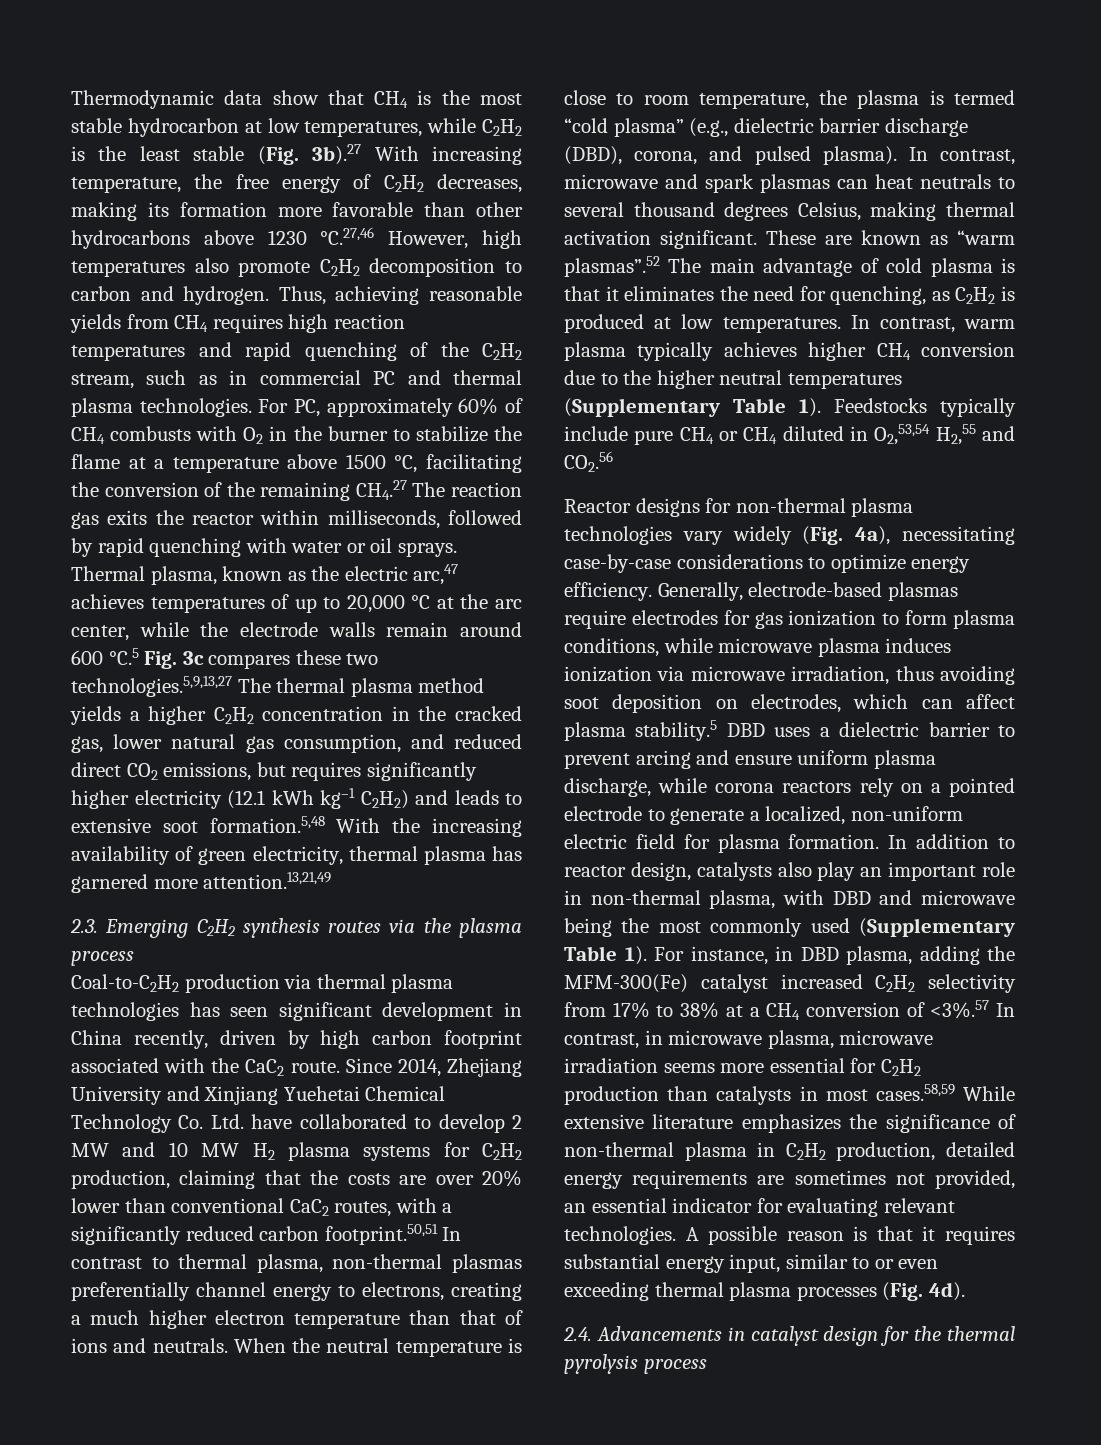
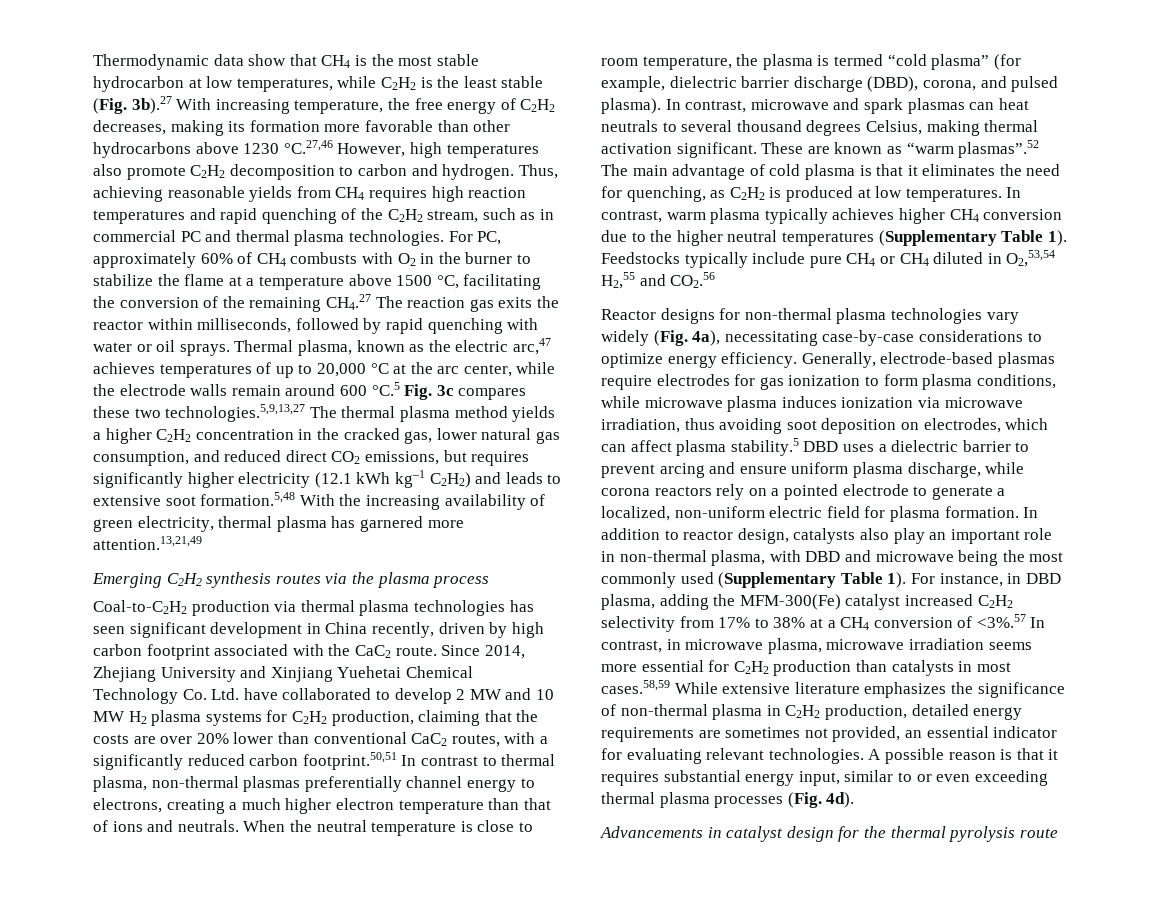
[70,919,98,933] 2.3. -> (202, 543) none
[689,118,729,137] (e.g., -> [993,54,1021,70] [601,76,665,92] (for example,
[563,1327,592,1341] 2.4. -> (855, 800) none
[643,1359,707,1374] process -> [1019,828,1058,838] route

